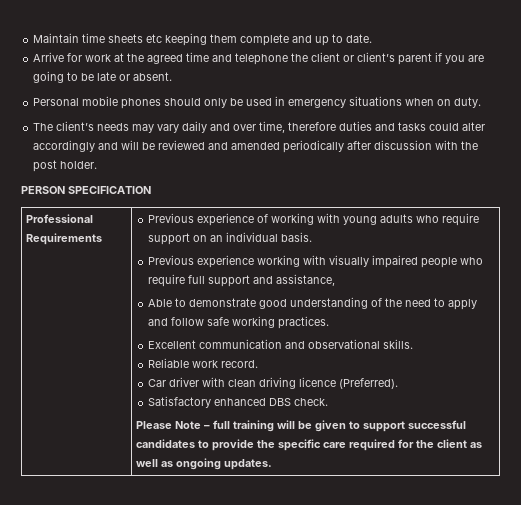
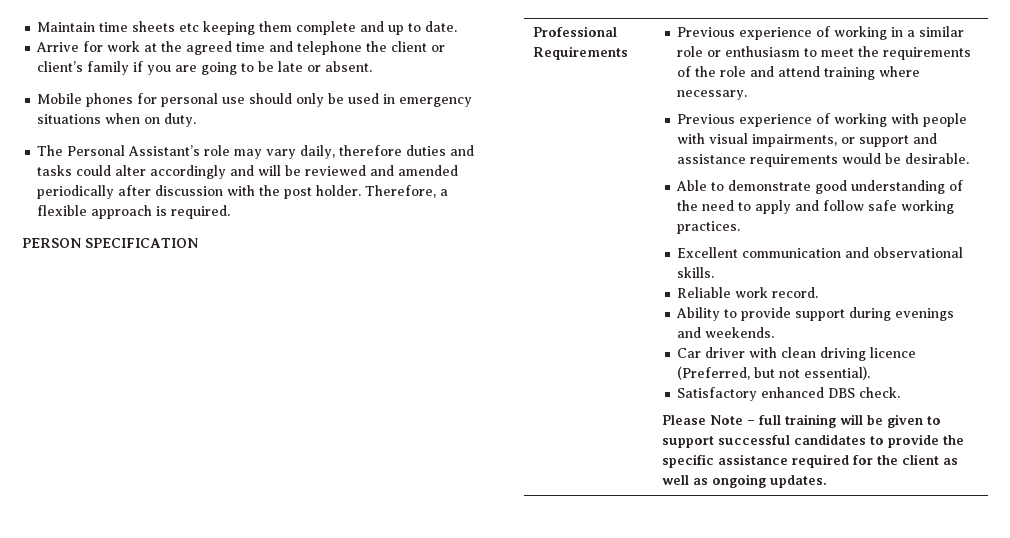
[398,53,433,65] parent -> [87,61,130,75] family
[33,96,162,109] Personal mobile phones -> [37,93,246,107] Mobile phones for personal use
[56,121,286,133] client’s needs may vary daily and over time, -> [67,145,336,159] Personal Assistant’s role may vary daily,
(98, 165) none -> [365,185,449,198] [37,205,231,219] Therefore, a flexible approach is required.
[317,213,480,226] [148,232,313,245] [148,255,484,268] [148,274,336,287] with young adults who require support on an individual basis. // Previous experience working with visually impaired people who require full support and assistance, -> [891,26,965,37] [677,46,972,60] [677,66,921,80] [677,90,748,100] [677,113,968,127] [677,133,938,147] [677,153,970,167] in a similar role or enthusiasm to meet the requirements of the role and attend training where necessary. // Previous experience of working with people with visual impairments, or support and assistance requirements would be desirable.
(259, 364) none -> [676,307,955,321] [677,327,775,338] // Ability to provide support during evenings and weekends.
[339,378,399,389] (Preferred). -> [677,366,871,380] (Preferred, but not essential).
[323,442,347,448] care -> [717,454,788,465] assistance

